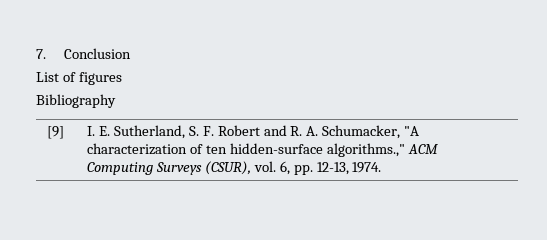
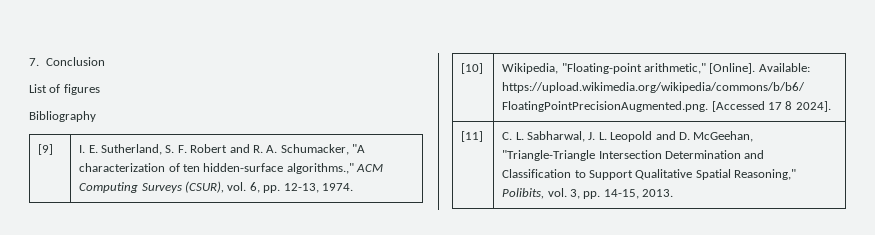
(382, 167) none -> [461,63,484,74] [502,63,810,74] [502,82,806,93] [502,101,831,112] [461,131,484,142] [502,131,754,142] [502,150,765,161] [502,169,797,180] [502,188,674,199] // [10] | Wikipedia, "Floating-point arithmetic," [Online]. Available: https://upload.wikimedia.org/wikipedia/commons/b/b6/ FloatingPointPrecisionAugmented.png. [Accessed 17 8 2024]. // [11] | C. L. Sabharwal, J. L. Leopold and D. McGeehan, "Triangle-Triangle Intersection Determination and Classification to Support Qualitative Spatial Reasoning," Polibits, vol. 3, pp. 14-15, 2013.

